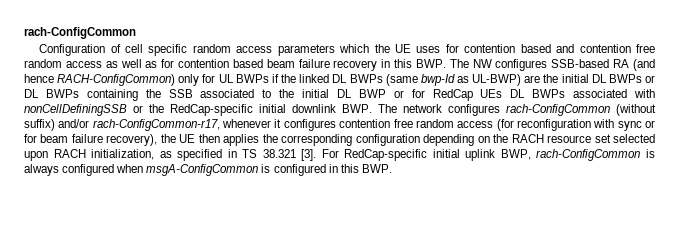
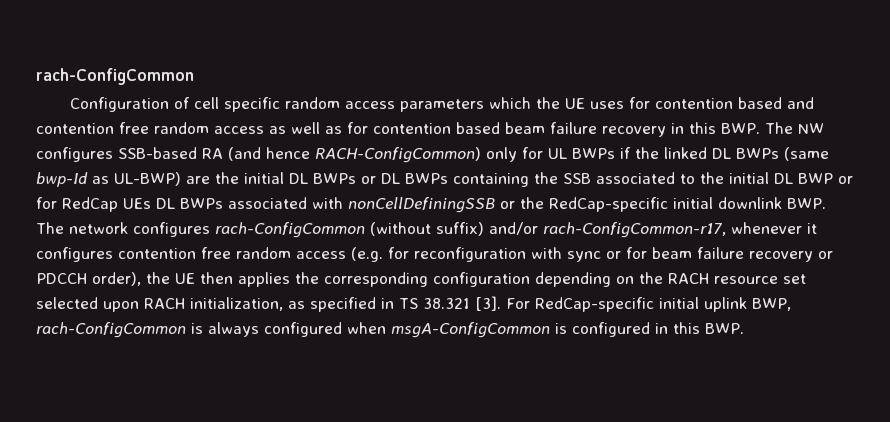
[496,119,514,131] (for -> [351,247,409,262] (e.g. for
[106,134,158,146] recovery), -> [749,251,833,262] [36,272,141,286] recovery or PDCCH order),

